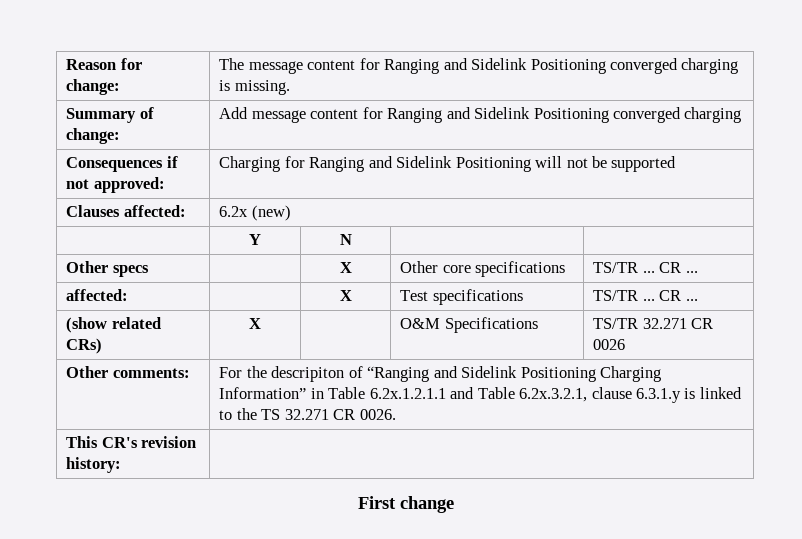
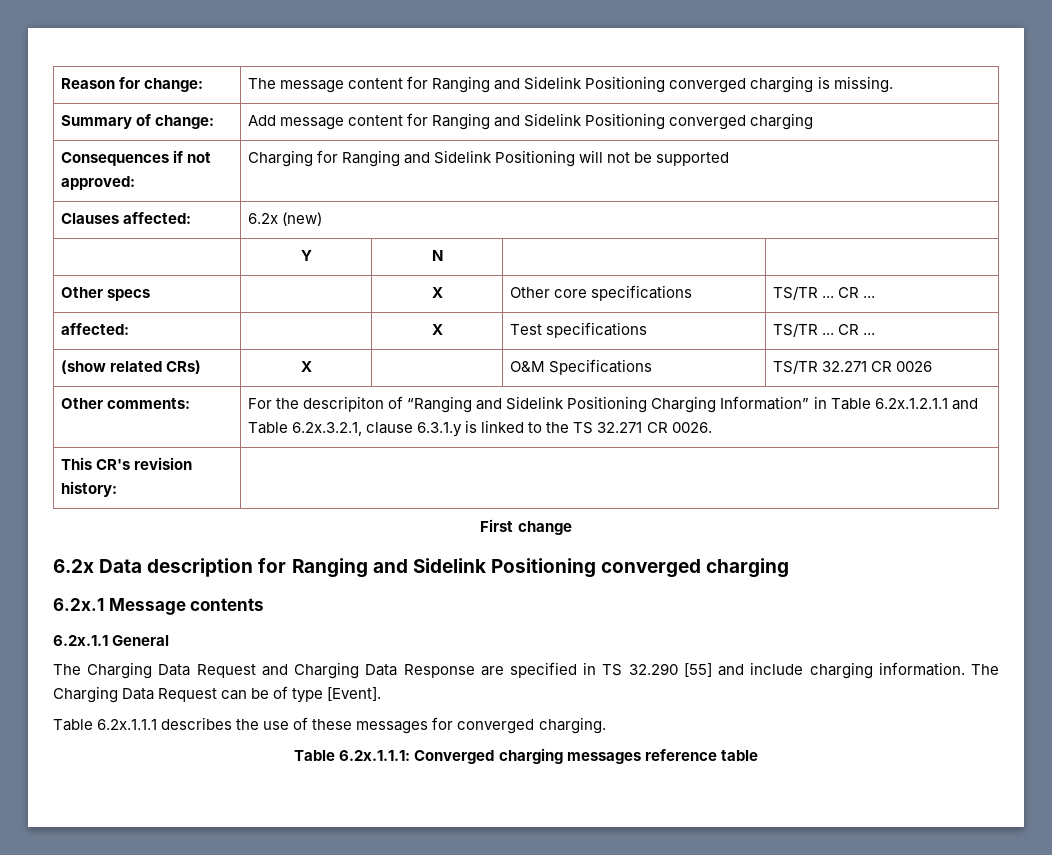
(454, 504) none -> [53,558,790,578] [53,598,265,615] [53,635,170,646] [53,662,999,679] [53,686,382,703] [53,717,606,734] [294,748,758,764] // 6.2x Data description for Ranging and Sidelink Positioning converged charging // 6.2x.1 Message contents // 6.2x.1.1 General // The Charging Data Request and Charging Data Response are specified in TS 32.290 [55] and include charging information. The Charging Data Request can be of type [Event]. // Table 6.2x.1.1.1 describes the use of these messages for converged charging. // Table 6.2x.1.1.1: Converged charging messages reference table

